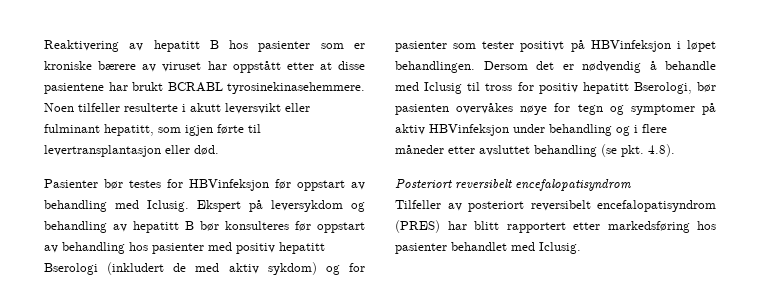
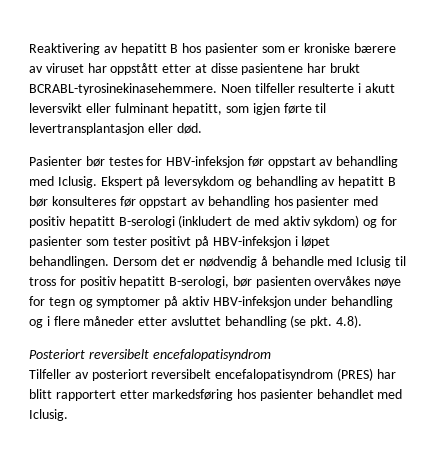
[167,82,365,94] BCRABL tyrosinekinasehemmere. -> [29,83,217,95] BCRABL-tyrosinekinasehemmere.
[189,179,269,191] HBVinfeksjon -> [166,156,245,168] HBV-infeksjon
[44,263,98,275] Bserologi -> [118,216,175,228] B-serologi
[590,40,671,52] HBVinfeksjon -> [212,236,291,248] HBV-infeksjon
[633,82,692,94] Bserologi, -> [169,276,230,288] B-serologi,
[429,124,509,136] HBVinfeksjon -> [212,296,291,308] HBV-infeksjon

